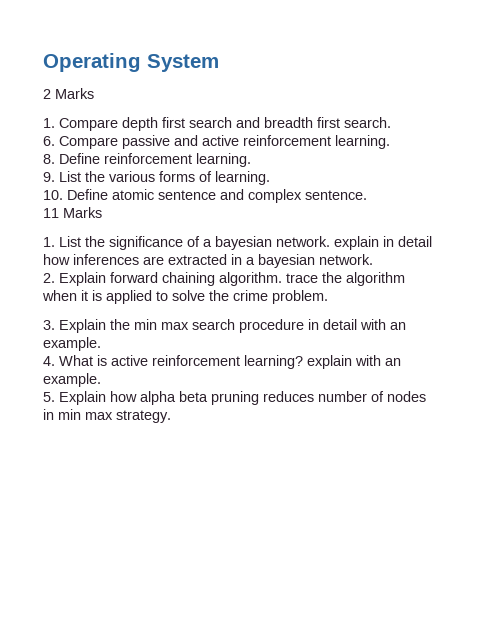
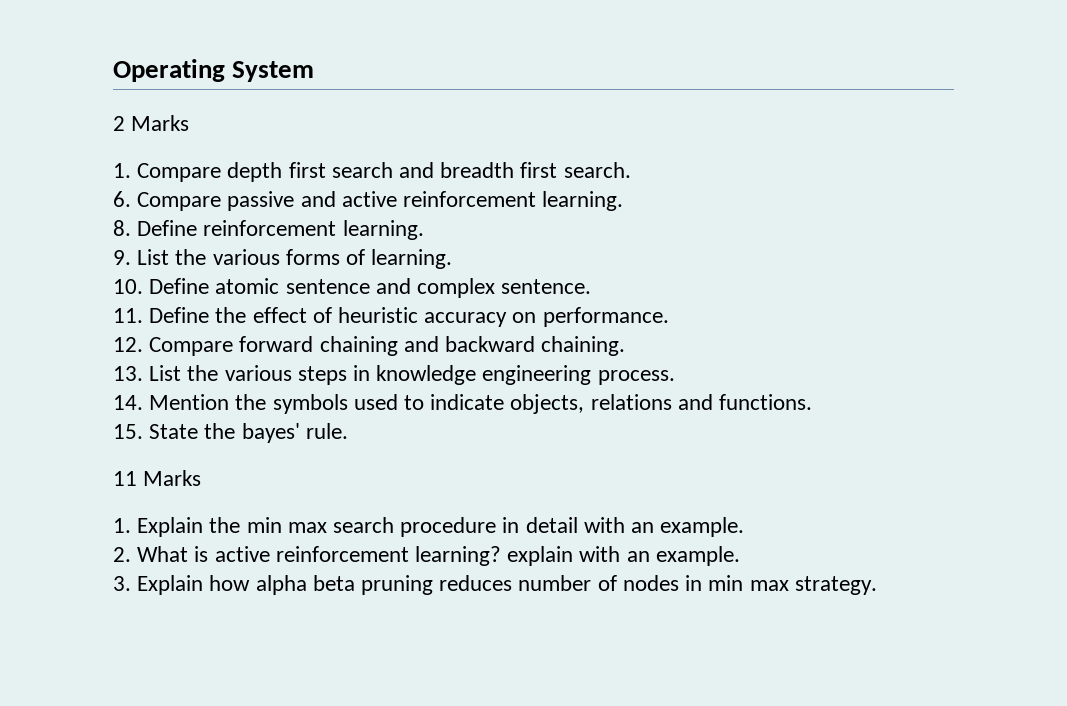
[43,207,102,218] [43,236,432,250] [43,254,373,268] [43,272,405,286] [42,290,328,304] [43,320,55,330] 11 Marks // 1. List the significance of a bayesian network. explain in detail how inferences are extracted in a bayesian network. // 2. Explain forward chaining algorithm. trace the algorithm when it is applied to solve the crime problem. // 3. -> [113,307,669,327] [113,336,626,356] [113,365,675,385] [113,394,813,414] [113,423,348,443] [113,470,202,486] [113,518,131,533] 11. Define the effect of heuristic accuracy on performance. // 12. Compare forward chaining and backward chaining. // 13. List the various steps in knowledge engineering process. // 14. Mention the symbols used to indicate objects, relations and functions. // 15. State the bayes' rule. // 11 Marks // 1.
[43,356,55,366] 4. -> [113,547,131,562] 2.
[43,392,55,402] 5. -> [113,576,131,591] 3.

